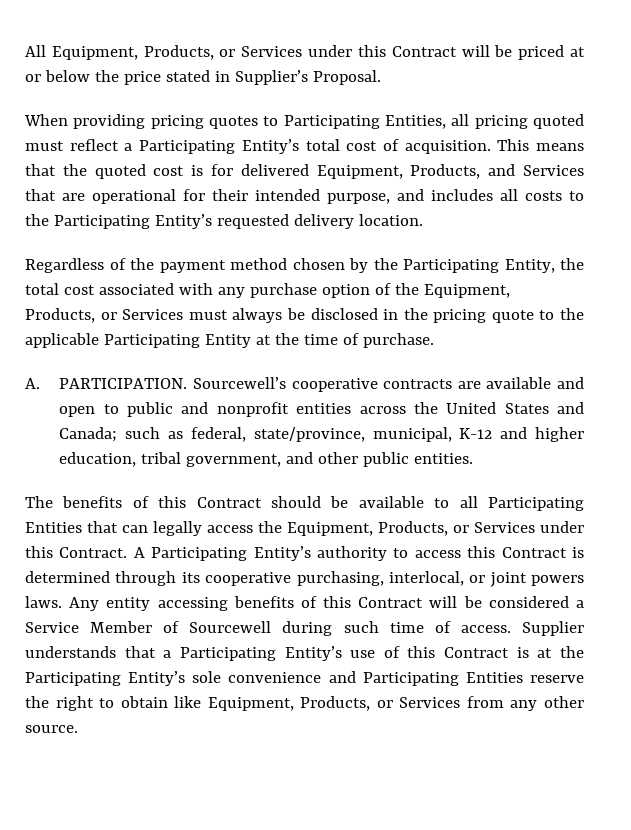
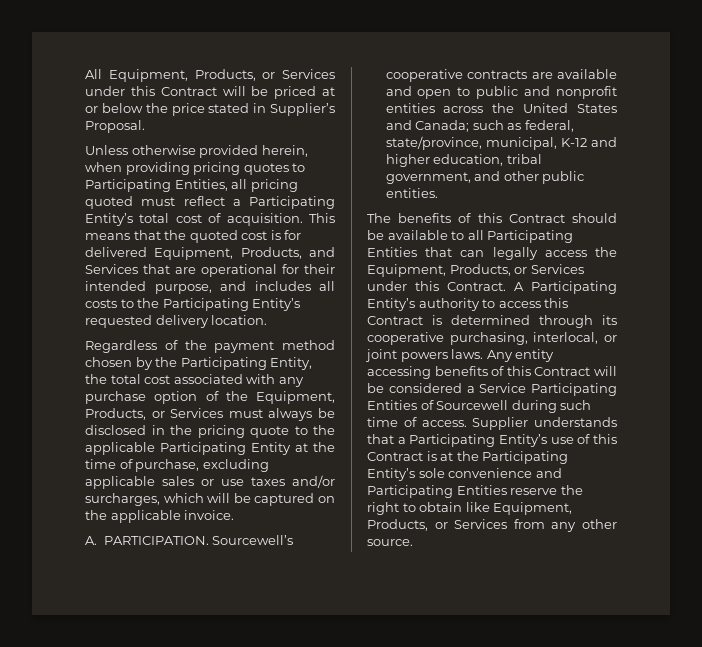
[24,114,68,126] When -> [85,145,308,158] [85,162,122,172] Unless otherwise provided herein, when
[362,333,434,348] purchase. -> [135,459,269,472] [85,475,335,489] [85,493,335,506] [85,510,235,523] purchase, excluding applicable sales or use taxes and/or surcharges, which will be captured on the applicable invoice.
[90,621,153,633] Member -> [531,383,617,396] [367,400,417,410] Participating Entities

